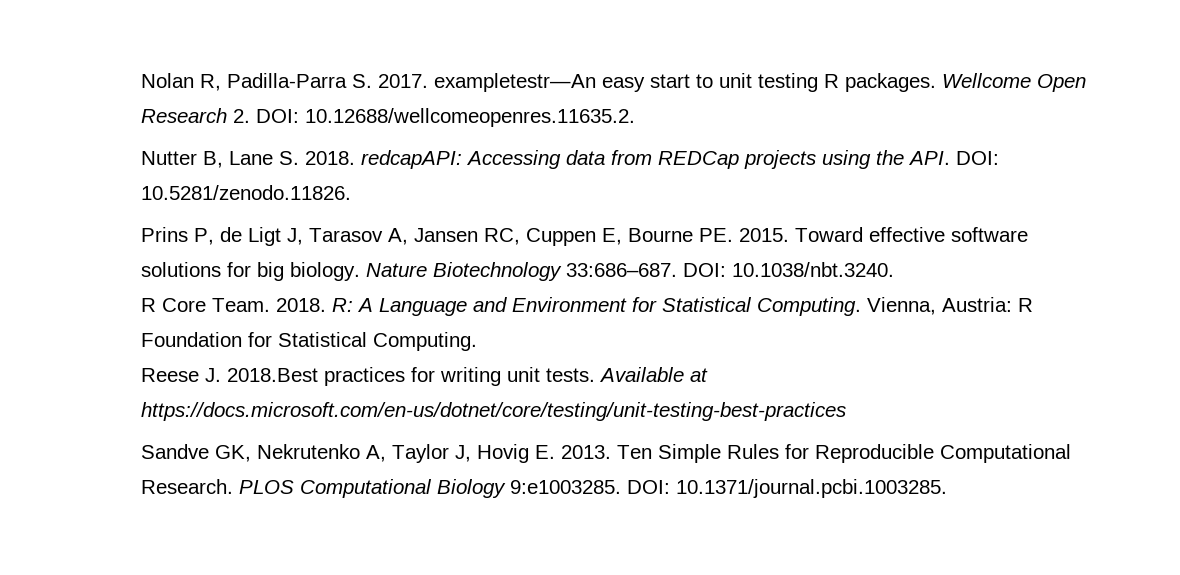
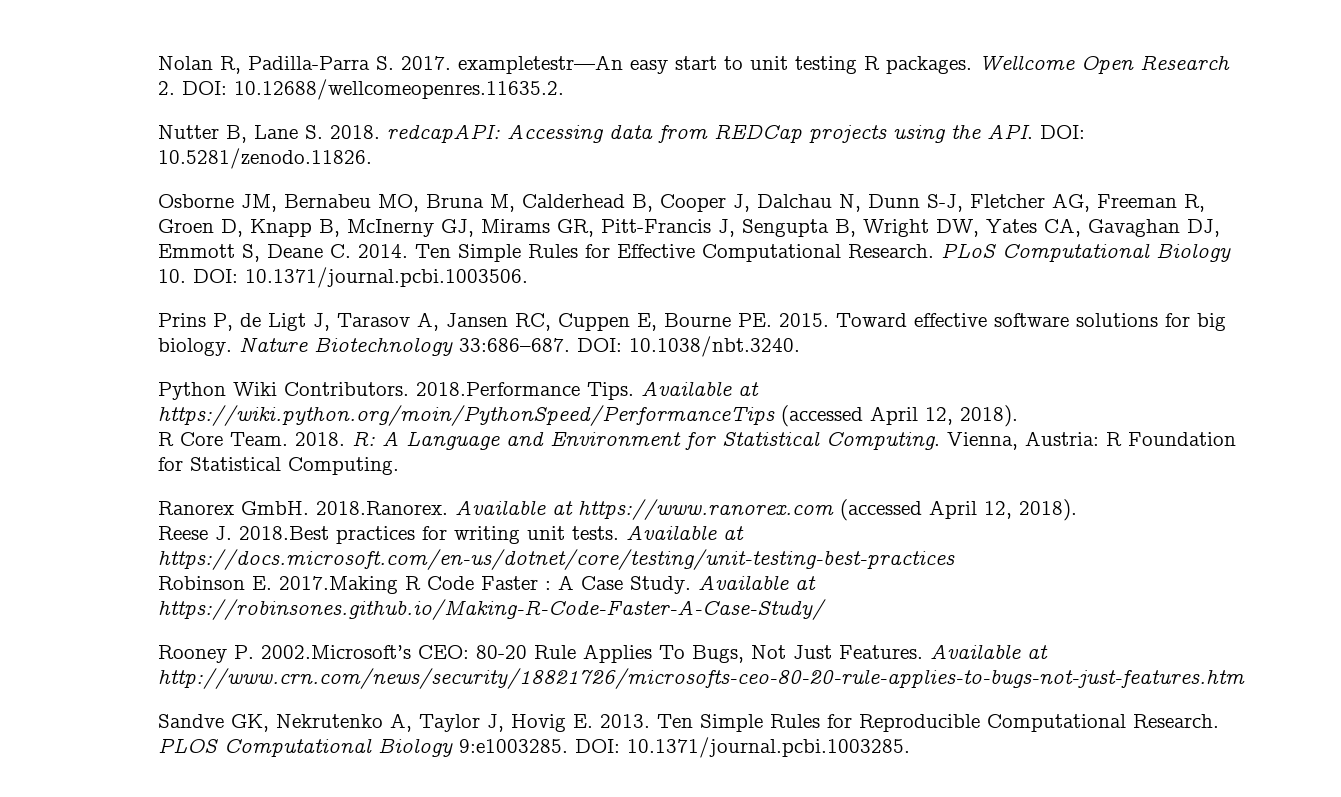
(351, 192) none -> [157,193,1205,212] [157,218,1220,237] [157,243,1231,262] [157,267,528,288] // Osborne JM, Bernabeu MO, Bruna M, Calderhead B, Cooper J, Dalchau N, Dunn S-J, Fletcher AG, Freeman R, Groen D, Knapp B, McInerny GJ, Mirams GR, Pitt-Francis J, Sengupta B, Wright DW, Yates CA, Gavaghan DJ, Emmott S, Deane C. 2014. Ten Simple Rules for Effective Computational Research. PLoS Computational Biology 10. DOI: 10.1371/journal.pcbi.1003506.
(894, 269) none -> [157,381,759,400] [157,405,1018,427] // Python Wiki Contributors. 2018.Performance Tips. Available at https://wiki.python.org/moin/PythonSpeed/PerformanceTips (accessed April 12, 2018).
(477, 341) none -> [157,499,1077,521] // Ranorex GmbH. 2018.Ranorex. Available at https://www.ranorex.com (accessed April 12, 2018).
(846, 411) none -> [157,575,816,594] [157,599,826,620] [157,644,1048,663] [157,668,1245,689] // Robinson E. 2017.Making R Code Faster : A Case Study. Available at https://robinsones.github.io/Making-R-Code-Faster-A-Case-Study/ // Rooney P. 2002.Microsoft’s CEO: 80-20 Rule Applies To Bugs, Not Just Features. Available at http://www.crn.com/news/security/18821726/microsofts-ceo-80-20-rule-applies-to-bugs-not-just-features.htm

